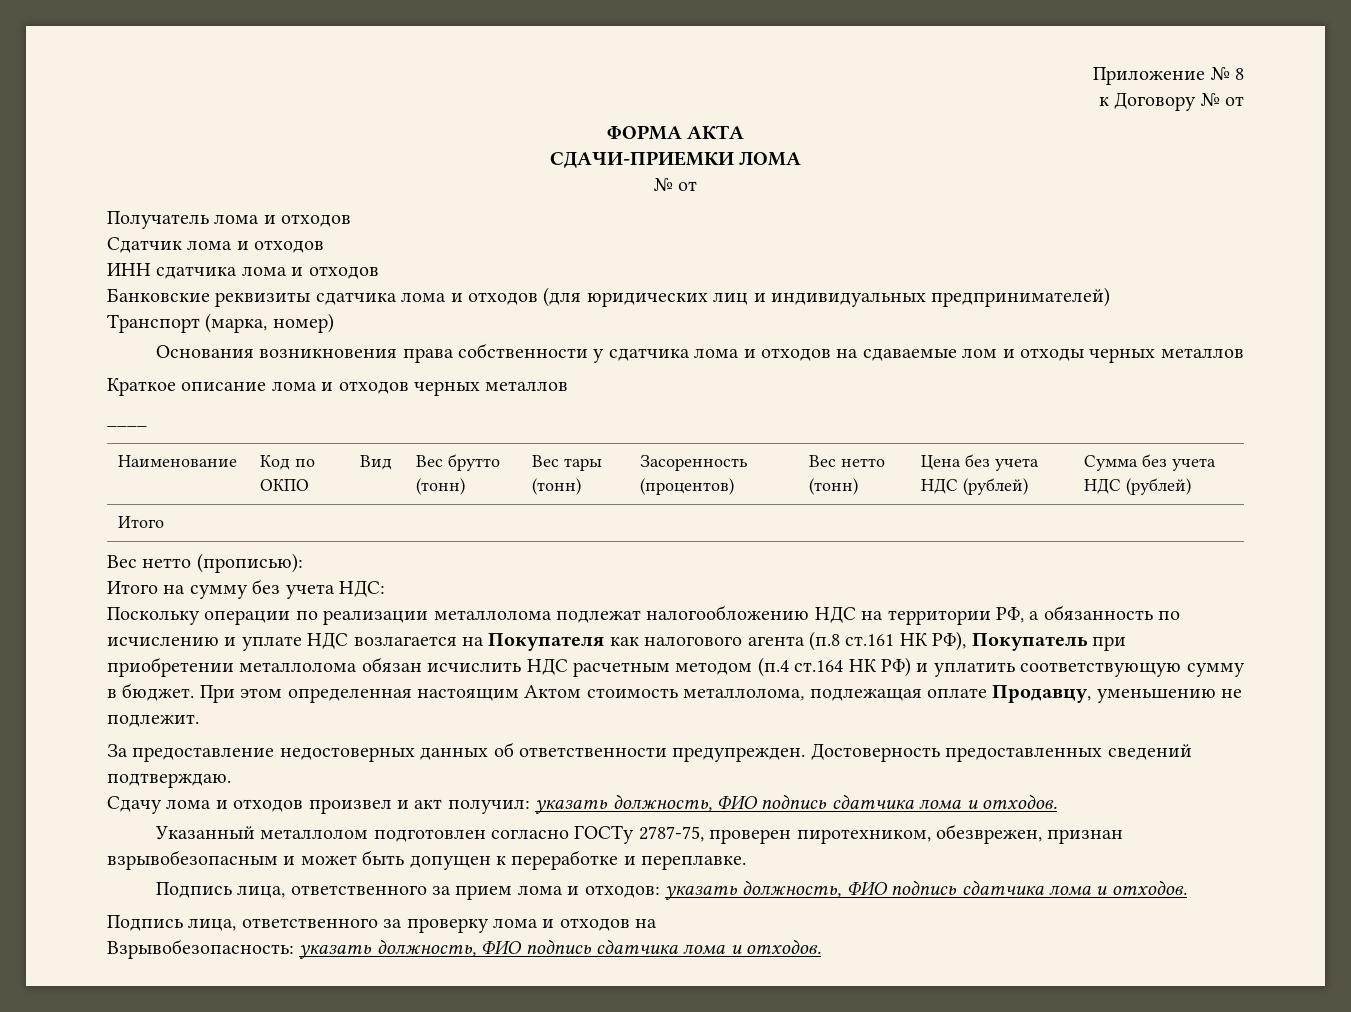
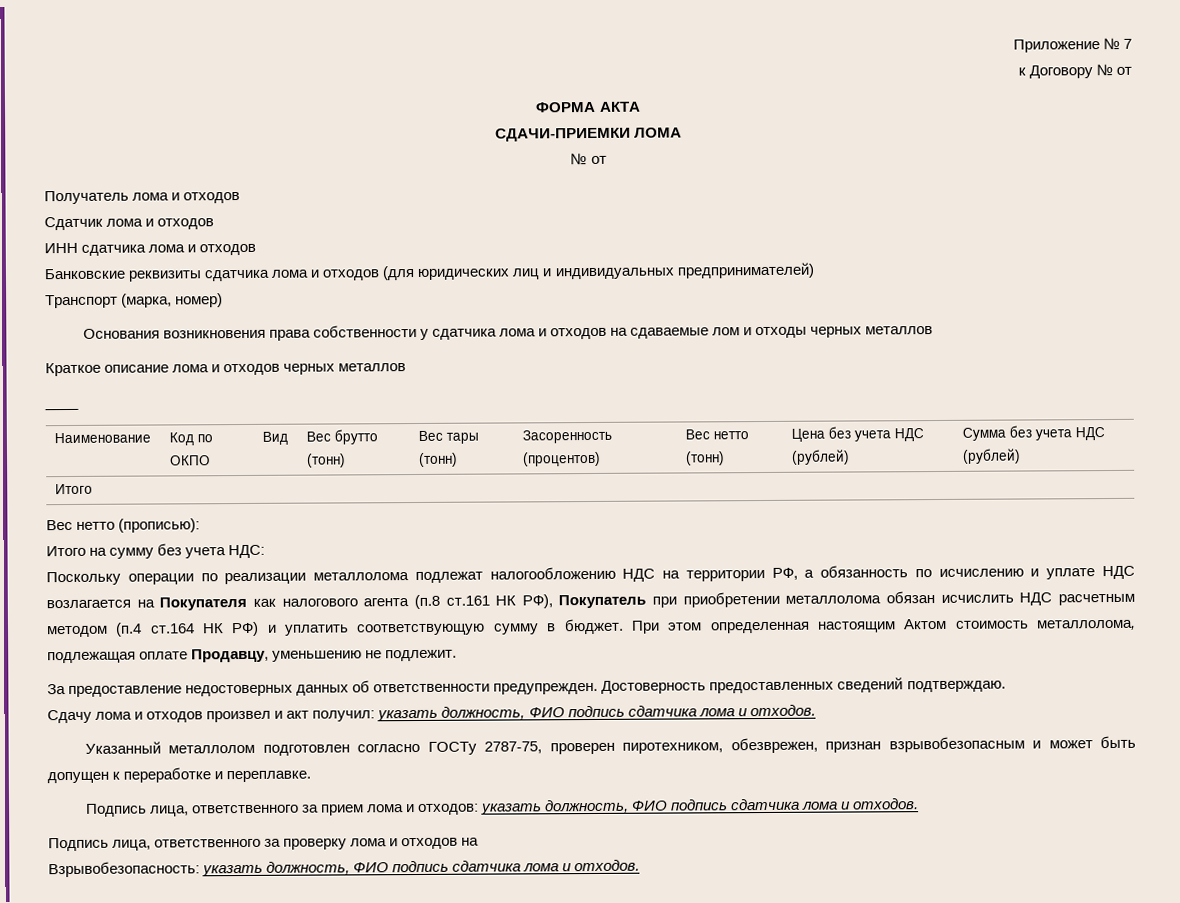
[1235,68,1245,80] 8 -> [1123,38,1132,49] 7

